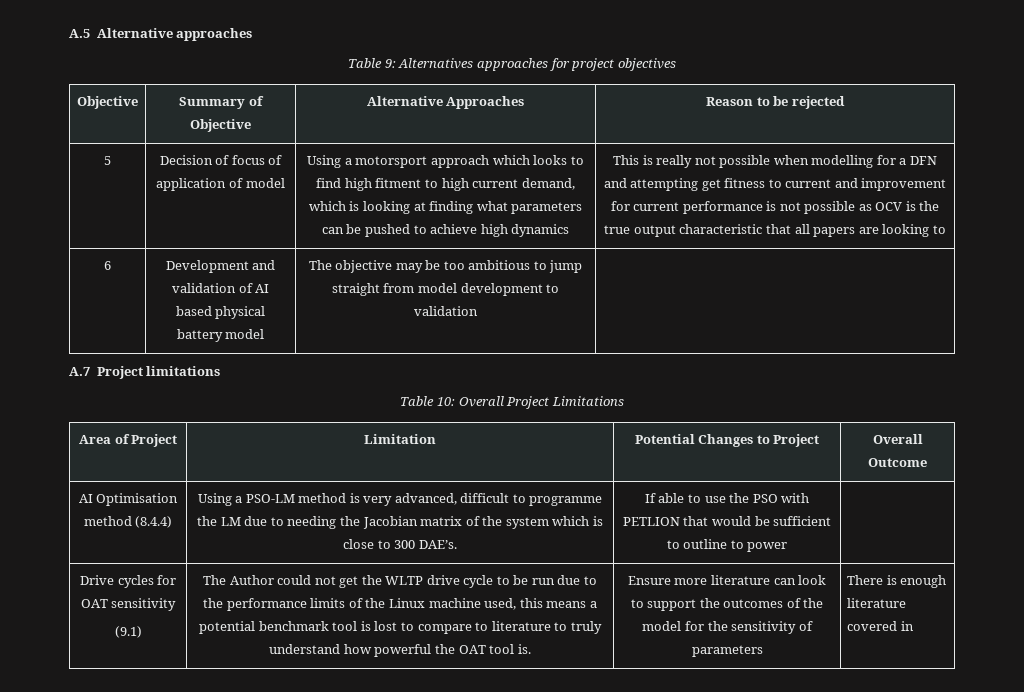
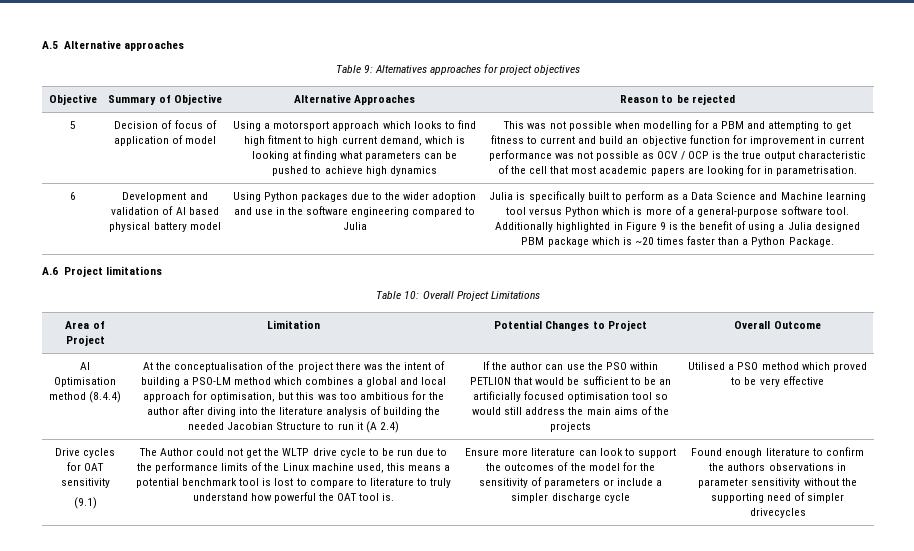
[642,155,693,168] is really -> [527,123,547,129] was
[909,156,937,165] DFN -> [721,121,745,129] PBM
(699, 184) none -> [822,121,833,129] to
[861,178,947,191] [610,201,630,211] improvement for -> [599,135,826,146] build an objective function for improvement in
[766,201,777,211] is -> [554,153,574,159] was
(903, 206) none -> [680,151,709,160] / OCP
[765,224,946,237] that all papers are looking to -> [497,165,858,176] of the cell that most academic papers are looking for in parametrisation.
[308,260,583,273] [331,283,560,296] [414,306,478,316] [69,367,90,376] The objective may be too ambitious to jump straight from model development to validation | // A.7 -> [232,192,477,202] [233,206,476,217] [342,222,367,230] [489,191,866,202] [505,206,850,217] [495,221,860,232] [521,236,834,247] [42,267,58,275] Using Python packages due to the wider adoption and use in the software engineering compared to Julia | Julia is specifically built to perform as a Data Science and Machine learning tool versus Python which is more of a general-purpose software tool. Additionally highlighted in Figure 9 is the benefit of using a Julia designed PBM package which is ~20 times faster than a Python Package. // A.6
[197,493,603,506] [197,516,603,529] [343,539,457,549] [644,493,701,503] Using a PSO-LM method is very advanced, difficult to programme the LM due to needing the Jacobian matrix of the system which is close to 300 DAE’s. | If able to -> [142,361,446,372] [140,377,447,387] [143,391,444,402] [146,406,441,417] [188,421,399,433] [483,361,564,370] At the conceptualisation of the project there was the intent of building a PSO-LM method which combines a global and local approach for optimisation, but this was too ambitious for the author after diving into the literature analysis of building the needed Jacobian Structure to run it (A 2.4) | If the author can
[781,493,810,503] with -> [629,362,658,370] within
[683,539,788,552] outline to power | -> [643,377,671,385] [472,391,669,402] [472,406,669,415] [550,422,591,432] [688,362,867,372] [731,376,824,387] be an artificially focused optimisation tool so would still address the main aims of the projects | Utilised a PSO method which proved to be very effective
[847,575,947,588] [847,598,907,608] [847,621,914,631] | There is enough literature covered in -> [603,478,663,486] [511,493,630,503] [691,447,864,458] [709,463,846,471] [698,478,857,488] [710,492,845,503] [749,508,806,518] or include a simpler discharge cycle | Found enough literature to confirm the authors observations in parameter sensitivity without the supporting need of simpler drivecycles

